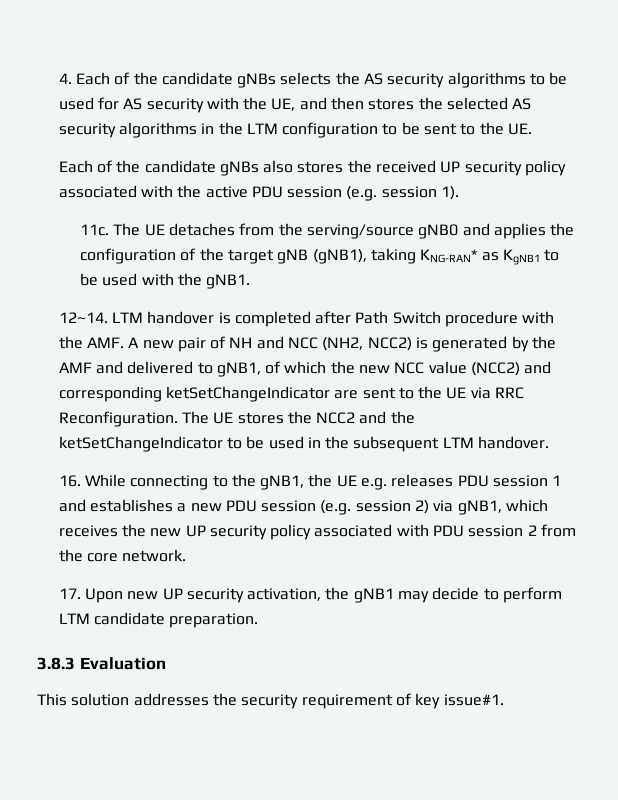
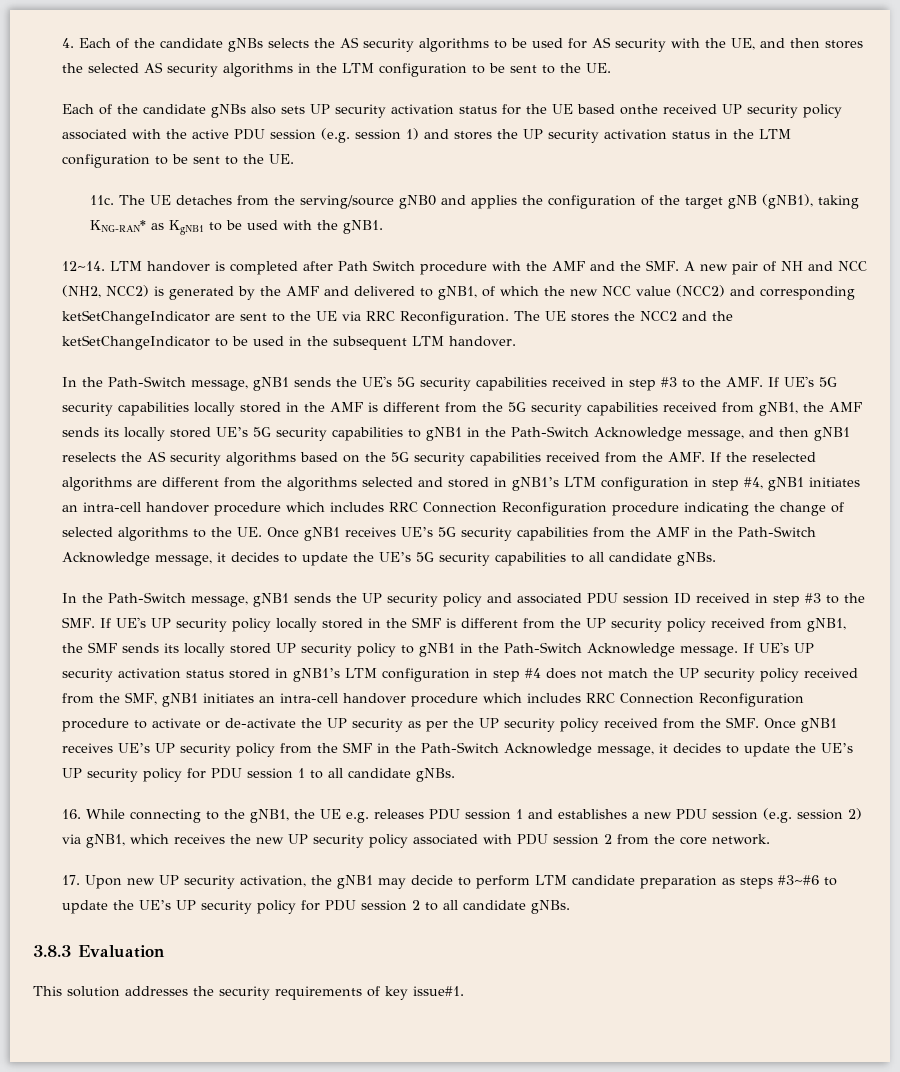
[297,160,372,173] stores the -> [280,104,658,118] sets UP security activation status for the UE based onthe
[441,186,460,200] 1). -> [405,128,791,143] [61,154,294,168] 1) and stores the UP security activation status in the LTM configuration to be sent to the UE.
[86,337,124,348] AMF. -> [551,260,679,271] AMF and the SMF.
(550, 442) none -> [61,376,837,391] [61,402,862,416] [61,426,850,441] [61,451,816,466] [61,477,860,491] [61,502,844,516] [61,526,816,541] [61,552,716,566] [61,592,865,607] [61,617,846,632] [61,642,814,657] [61,668,858,682] [61,692,804,707] [61,717,837,732] [61,742,853,757] [61,768,455,782] // In the Path-Switch message, gNB1 sends the UE's 5G security capabilities received in step #3 to the AMF. If UE's 5G security capabilities locally stored in the AMF is different from the 5G security capabilities received from gNB1, the AMF sends its locally stored UE’s 5G security capabilities to gNB1 in the Path-Switch Acknowledge message, and then gNB1 reselects the AS security algorithms based on the 5G security capabilities received from the AMF. If the reselected algorithms are different from the algorithms selected and stored in gNB1’s LTM configuration in step #4, gNB1 initiates an intra-cell handover procedure which includes RRC Connection Reconfiguration procedure indicating the change of selected algorithms to the UE. Once gNB1 receives UE’s 5G security capabilities from the AMF in the Path-Switch Acknowledge message, it decides to update the UE’s 5G security capabilities to all candidate gNBs. // In the Path-Switch message, gNB1 sends the UP security policy and associated PDU session ID received in step #3 to the SMF. If UE's UP security policy locally stored in the SMF is different from the UP security policy received from gNB1, the SMF sends its locally stored UP security policy to gNB1 in the Path-Switch Acknowledge message. If UE's UP security activation status stored in gNB1’s LTM configuration in step #4 does not match the UP security policy received from the SMF, gNB1 initiates an intra-cell handover procedure which includes RRC Connection Reconfiguration procedure to activate or de-activate the UP security as per the UP security policy received from the SMF. Once gNB1 receives UE’s UP security policy from the SMF in the Path-Switch Acknowledge message, it decides to update the UE’s UP security policy for PDU session 1 to all candidate gNBs.
[169,613,259,628] preparation. -> [639,875,837,889] [61,900,570,914] preparation as steps #3~#6 to update the UE’s UP security policy for PDU session 2 to all candidate gNBs.
[301,694,393,709] requirement -> [275,986,362,1000] requirements

